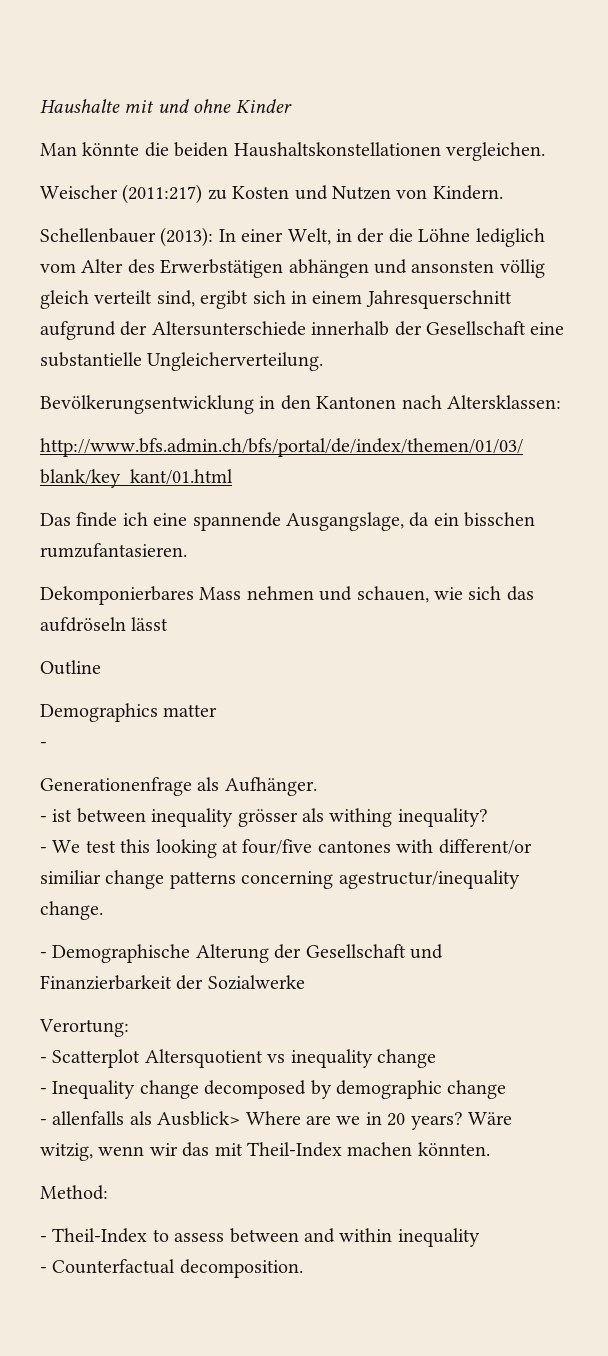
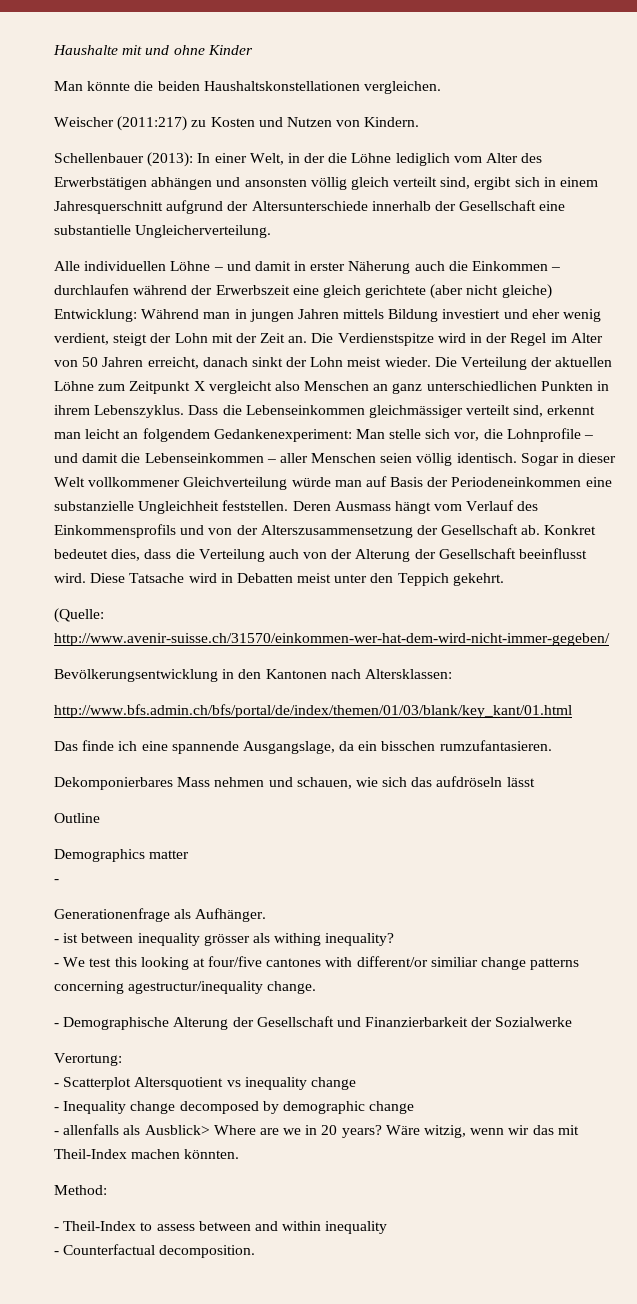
(324, 361) none -> [54,261,561,274] [54,284,552,299] [54,309,602,322] [54,333,603,346] [54,357,613,370] [54,381,610,394] [54,405,596,418] [54,428,594,442] [54,453,617,466] [54,476,612,490] [54,500,539,514] [54,524,597,538] [54,548,588,562] [54,573,504,586] [54,608,104,623] [54,633,610,646] // Alle individuellen Löhne – und damit in erster Näherung auch die Einkommen – durchlaufen während der Erwerbszeit eine gleich gerichtete (aber nicht gleiche) Entwicklung: Während man in jungen Jahren mittels Bildung investiert und eher wenig verdient, steigt der Lohn mit der Zeit an. Die Verdienstspitze wird in der Regel im Alter von 50 Jahren erreicht, danach sinkt der Lohn meist wieder. Die Verteilung der aktuellen Löhne zum Zeitpunkt X vergleicht also Menschen an ganz unterschiedlichen Punkten in ihrem Lebenszyklus. Dass die Lebenseinkommen gleichmässiger verteilt sind, erkennt man leicht an folgendem Gedankenexperiment: Man stelle sich vor, die Lohnprofile – und damit die Lebenseinkommen – aller Menschen seien völlig identisch. Sogar in dieser Welt vollkommener Gleichverteilung würde man auf Basis der Periodeneinkommen eine substanzielle Ungleichheit feststellen. Deren Ausmass hängt vom Verlauf des Einkommensprofils und von der Alterszusammensetzung der Gesellschaft ab. Konkret bedeutet dies, dass die Verteilung auch von der Alterung der Gesellschaft beeinflusst wird. Diese Tatsache wird in Debatten meist unter den Teppich gekehrt. // (Quelle: http://www.avenir-suisse.ch/31570/einkommen-wer-hat-dem-wird-nicht-immer-gegeben/

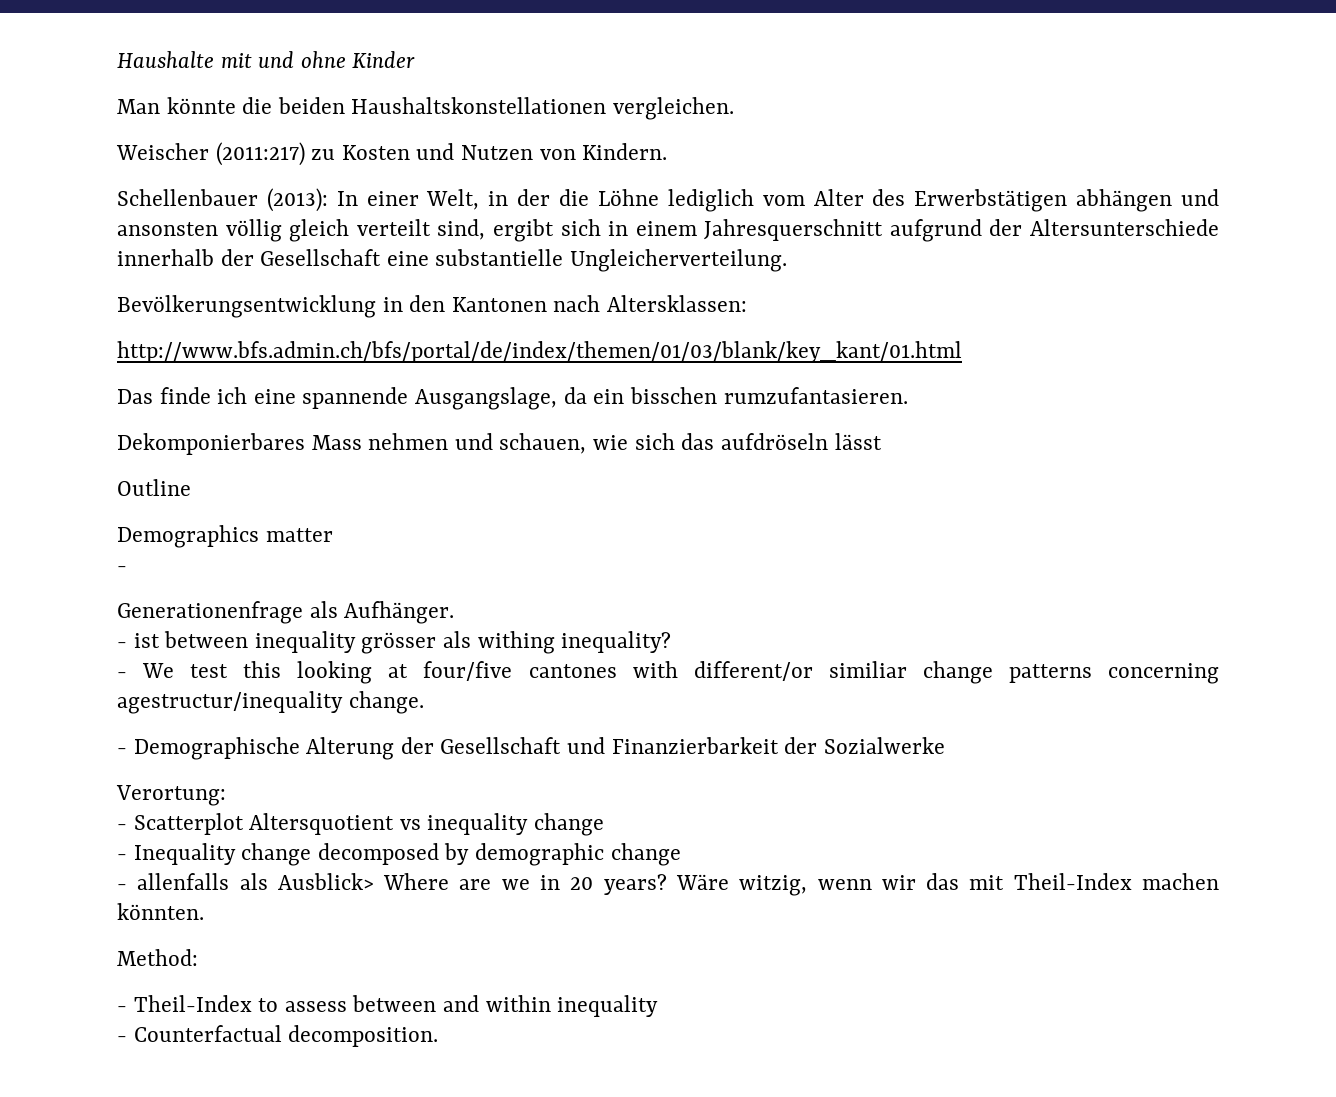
[54,261,561,274] [54,284,552,299] [54,309,602,322] [54,333,603,346] [54,357,613,370] [54,381,610,394] [54,405,596,418] [54,428,594,442] [54,453,617,466] [54,476,612,490] [54,500,539,514] [54,524,597,538] [54,548,588,562] [54,573,504,586] [54,608,104,623] [54,633,610,646] // Alle individuellen Löhne – und damit in erster Näherung auch die Einkommen – durchlaufen während der Erwerbszeit eine gleich gerichtete (aber nicht gleiche) Entwicklung: Während man in jungen Jahren mittels Bildung investiert und eher wenig verdient, steigt der Lohn mit der Zeit an. Die Verdienstspitze wird in der Regel im Alter von 50 Jahren erreicht, danach sinkt der Lohn meist wieder. Die Verteilung der aktuellen Löhne zum Zeitpunkt X vergleicht also Menschen an ganz unterschiedlichen Punkten in ihrem Lebenszyklus. Dass die Lebenseinkommen gleichmässiger verteilt sind, erkennt man leicht an folgendem Gedankenexperiment: Man stelle sich vor, die Lohnprofile – und damit die Lebenseinkommen – aller Menschen seien völlig identisch. Sogar in dieser Welt vollkommener Gleichverteilung würde man auf Basis der Periodeneinkommen eine substanzielle Ungleichheit feststellen. Deren Ausmass hängt vom Verlauf des Einkommensprofils und von der Alterszusammensetzung der Gesellschaft ab. Konkret bedeutet dies, dass die Verteilung auch von der Alterung der Gesellschaft beeinflusst wird. Diese Tatsache wird in Debatten meist unter den Teppich gekehrt. // (Quelle: http://www.avenir-suisse.ch/31570/einkommen-wer-hat-dem-wird-nicht-immer-gegeben/ -> (788, 260) none

